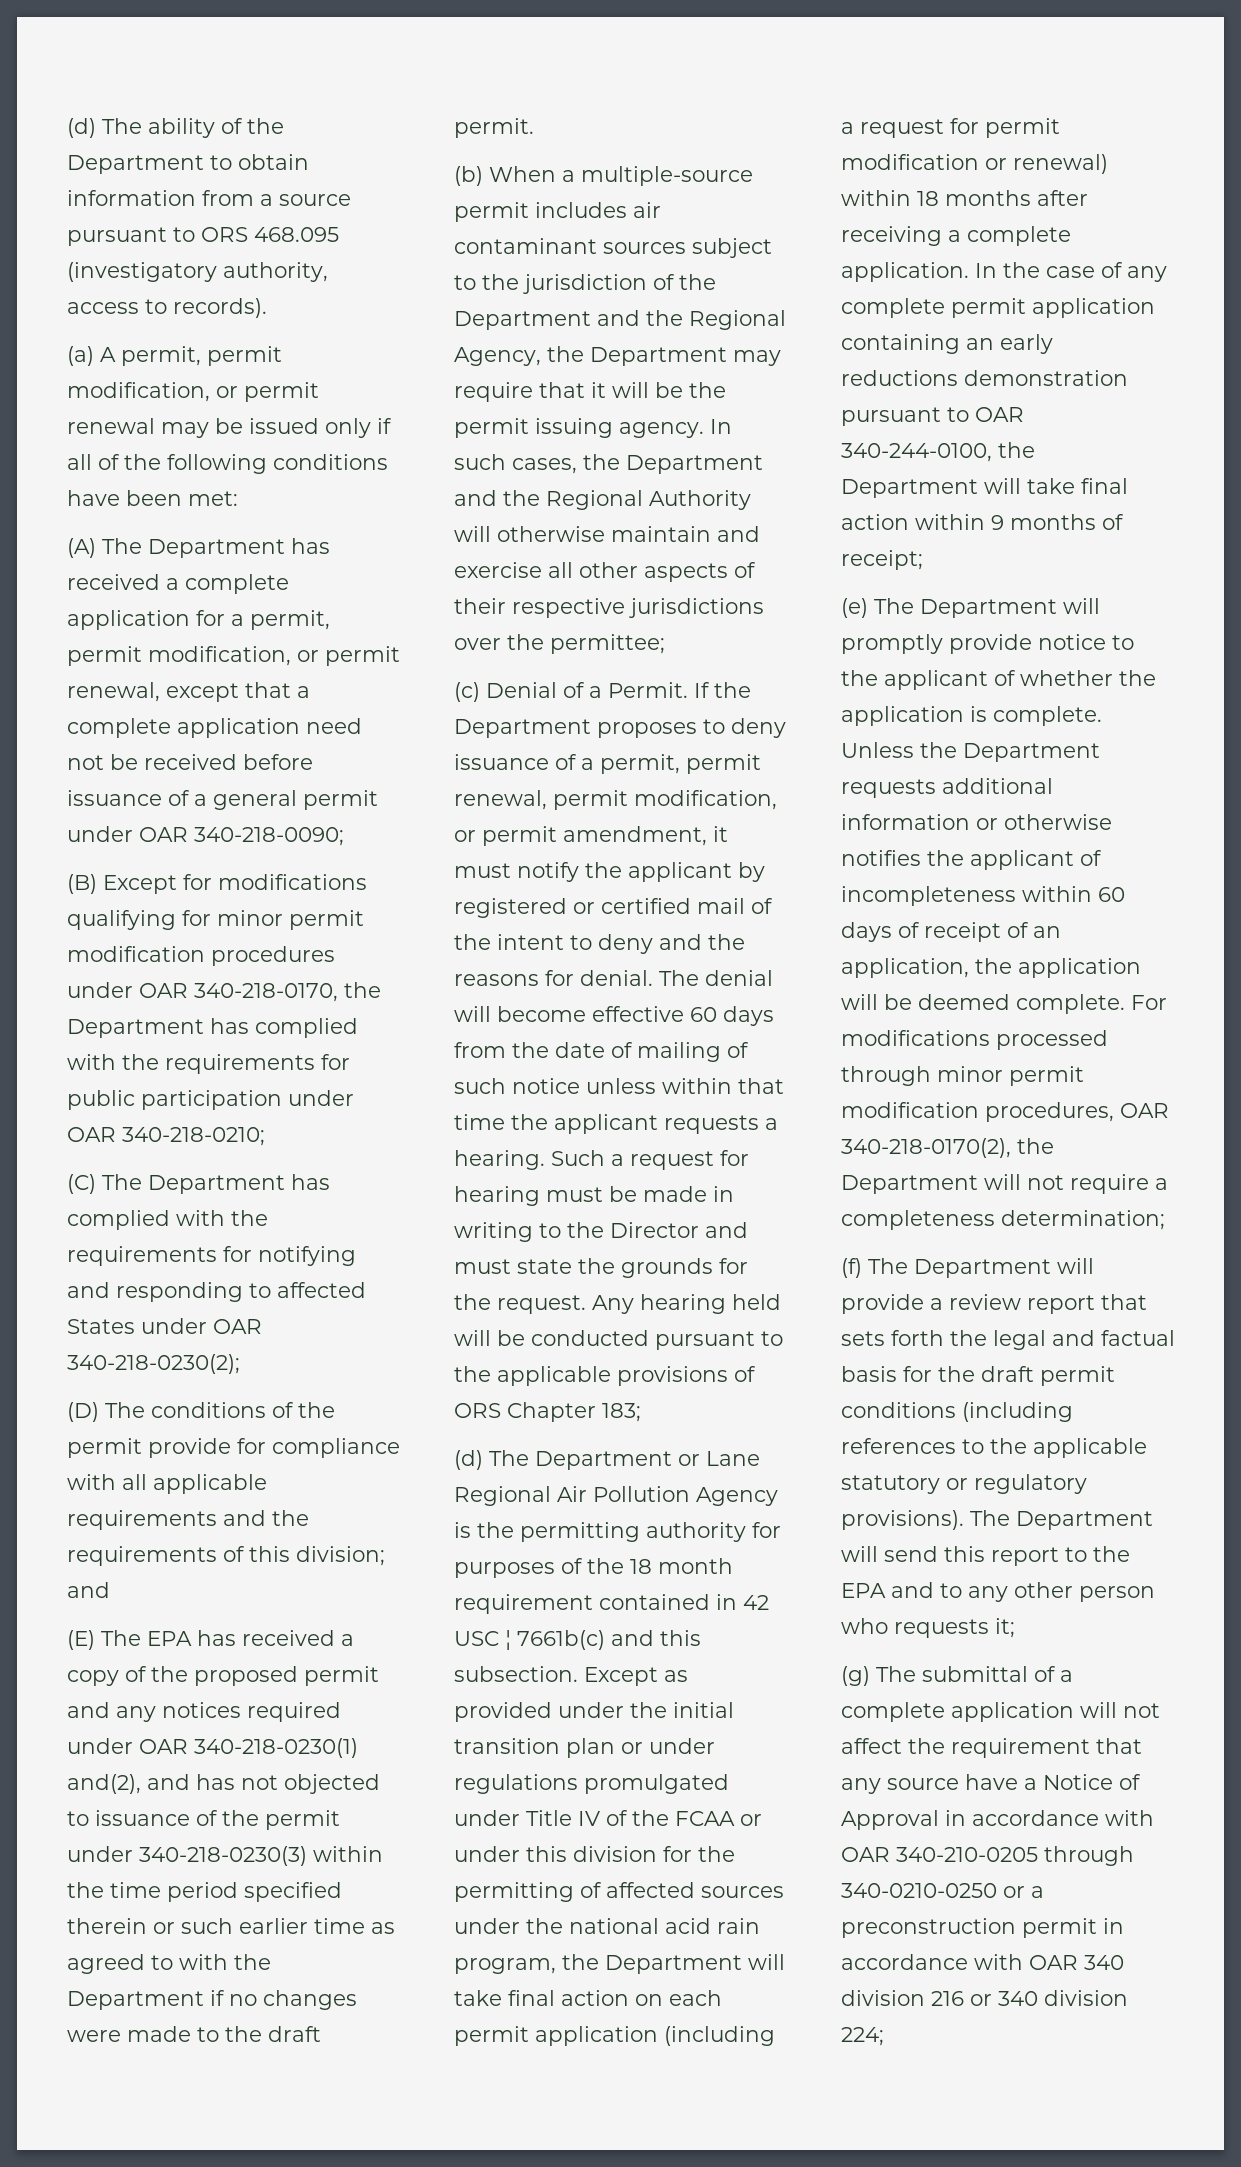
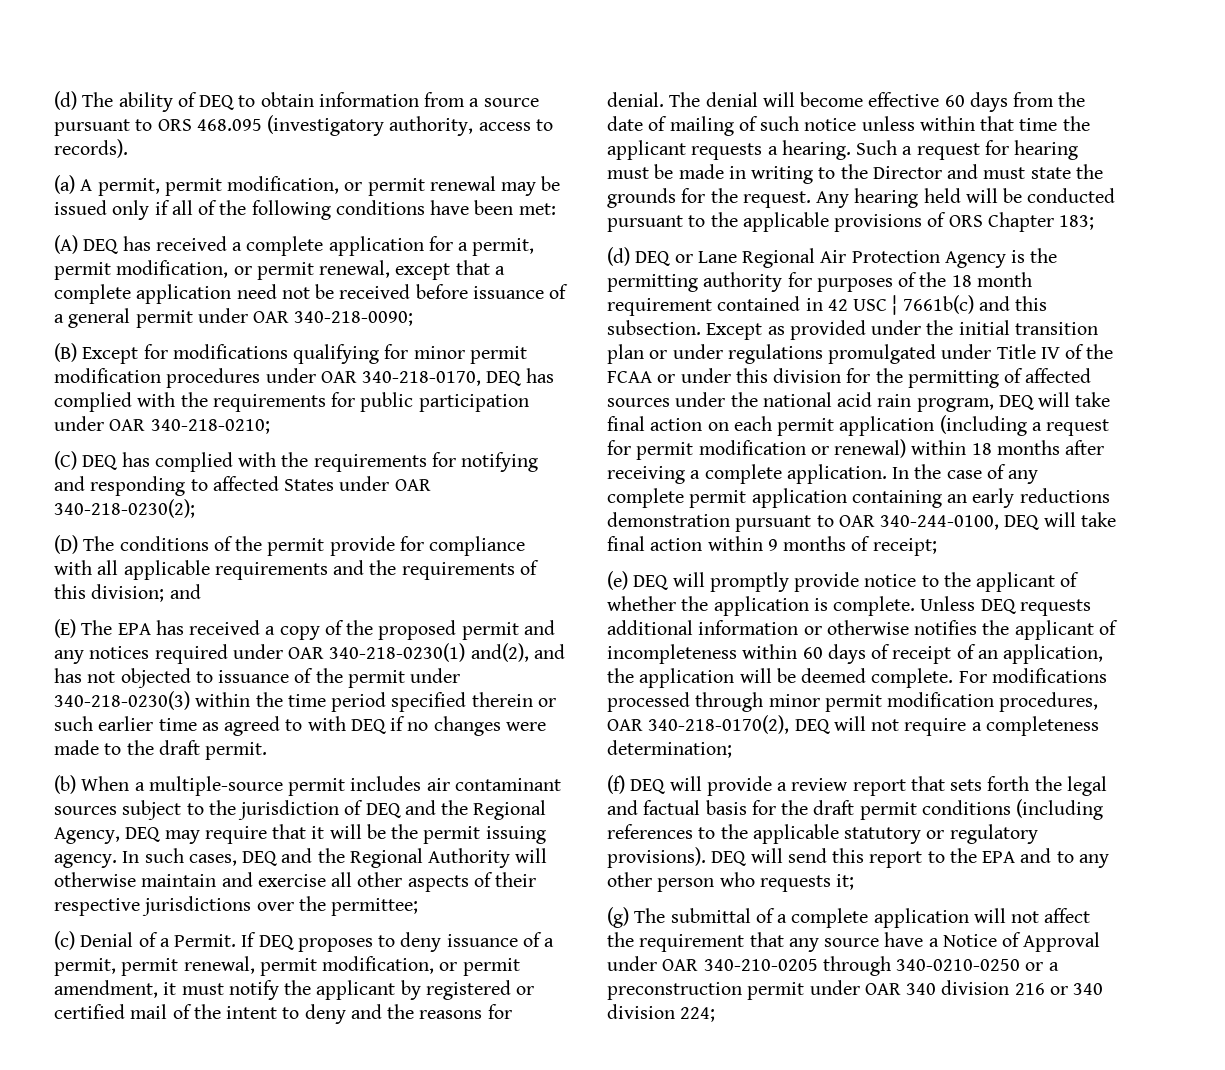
[247,118,284,134] [67,155,204,174] the Department -> [199,95,235,110] DEQ
[102,538,285,558] The Department -> [83,239,119,254] DEQ
[344,982,381,998] [67,1019,204,1038] the Department -> [486,371,522,386] DEQ
[102,1174,285,1194] The Department -> [82,455,118,470] DEQ
[234,1954,271,1970] [67,1991,204,2010] the Department -> [350,719,386,734] DEQ
[679,274,716,290] [454,311,591,330] the Department -> [365,803,401,818] DEQ
[547,346,727,366] the Department -> [125,827,161,842] DEQ
[583,454,763,474] the Department -> [242,851,278,866] DEQ
[714,682,751,698] [454,719,591,738] the Department -> [258,935,294,950] DEQ
[489,1450,672,1470] The Department -> [635,251,671,266] DEQ
[593,1486,690,1502] Pollution -> [851,250,940,263] Protection
[562,1954,742,1974] the Department -> [998,395,1034,410] DEQ
[998,442,1035,458] [841,479,978,498] the Department -> [1004,515,1040,530] DEQ
[874,598,1057,618] The Department -> [633,575,669,590] DEQ
[920,742,1100,762] the Department -> [980,599,1016,614] DEQ
[1017,1138,1054,1154] [841,1175,978,1194] the Department -> [794,719,830,734] DEQ
[868,1258,1051,1278] The Department -> [630,779,666,794] DEQ
[970,1510,1153,1530] The Department -> [711,851,747,866] DEQ
[945,1810,1154,1826] in accordance with -> [607,956,657,971] under
[1103,1918,1124,1934] [841,1954,1023,1970] in accordance with -> [809,980,860,995] under

